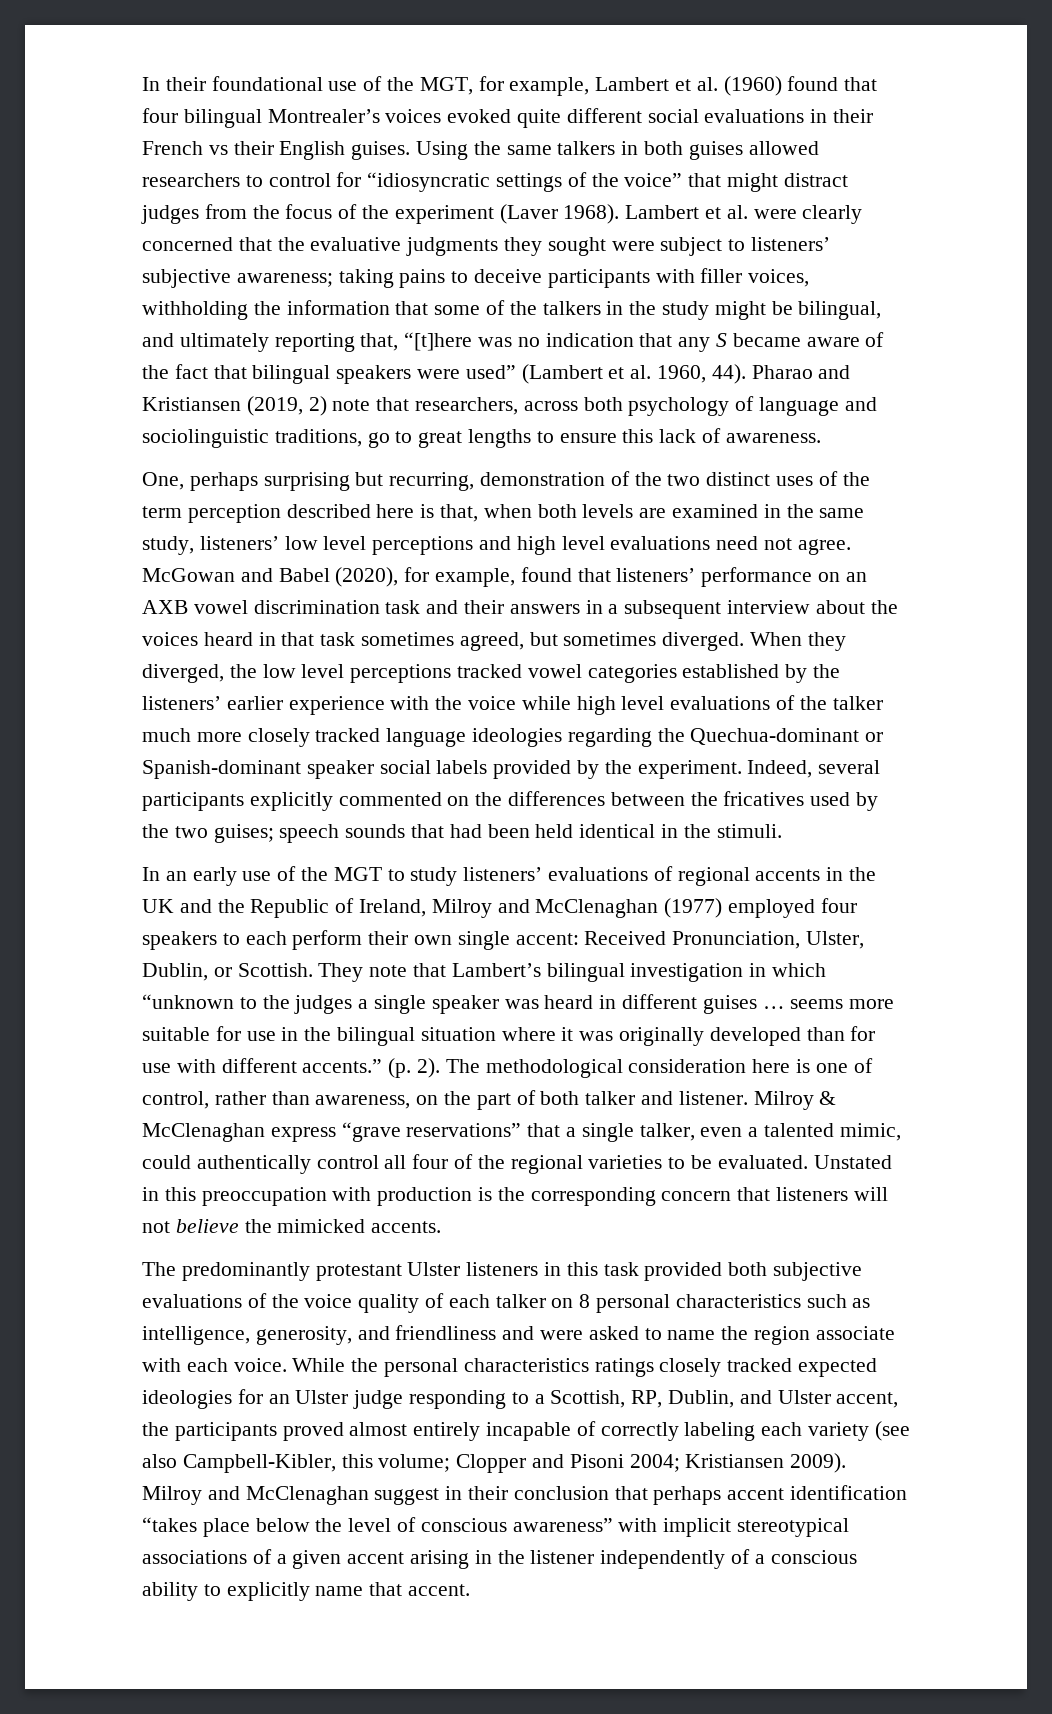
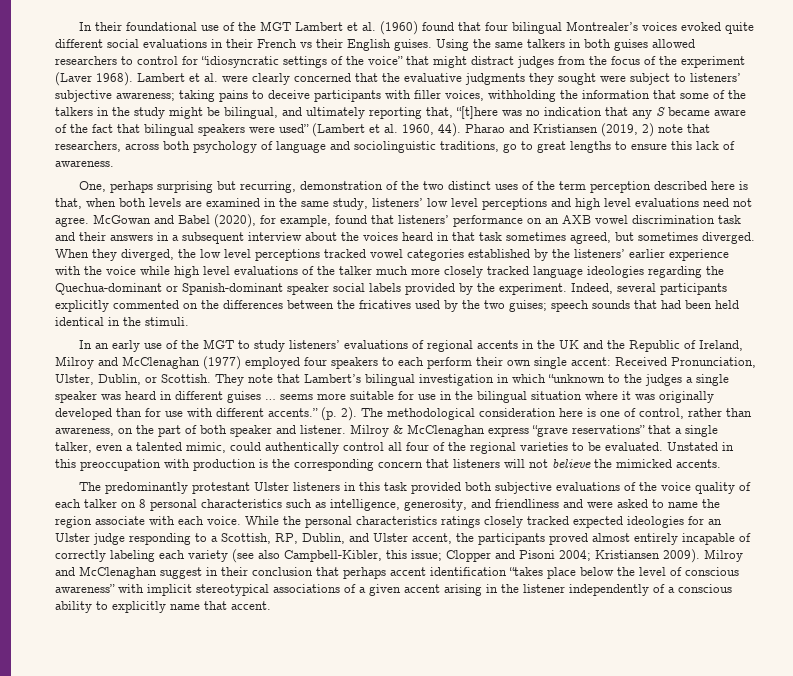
[419,76,590,96] MGT, for example, -> [259,21,291,31] MGT
[585,1091,636,1105] talker -> [230,425,272,437] speaker
[378,1454,451,1472] volume; -> [411,550,442,561] issue;

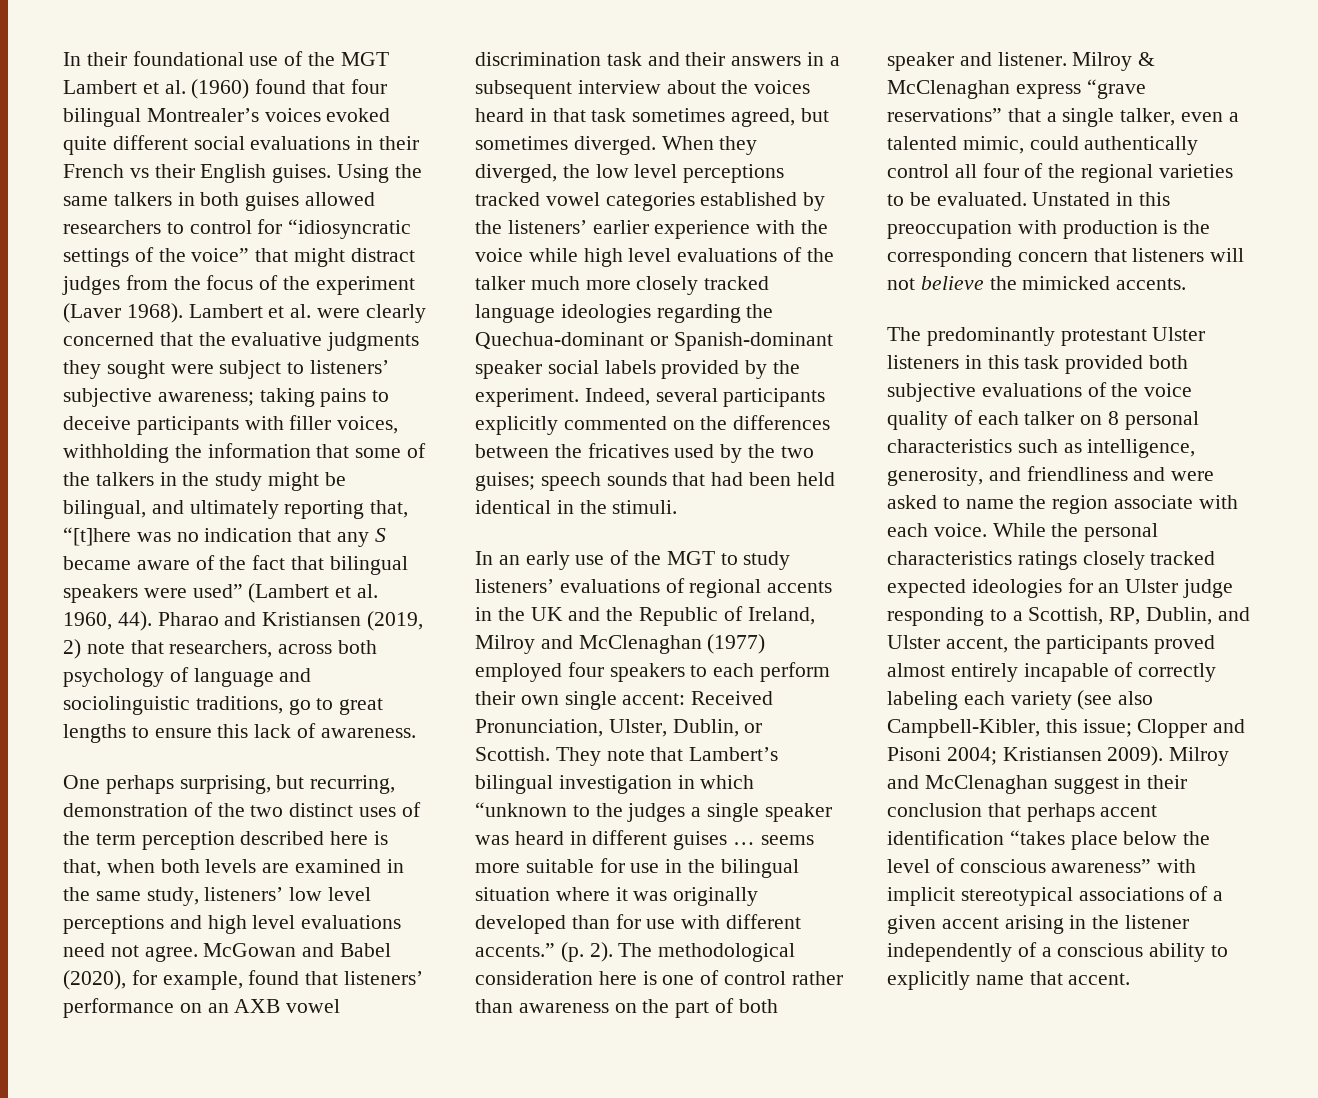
[78,181,213,193] One, perhaps surprising -> [63,775,271,794] One perhaps surprising,
[639,408,684,419] control, -> [724,971,787,985] control
[55,427,114,436] awareness, -> [518,1003,609,1013] awareness

